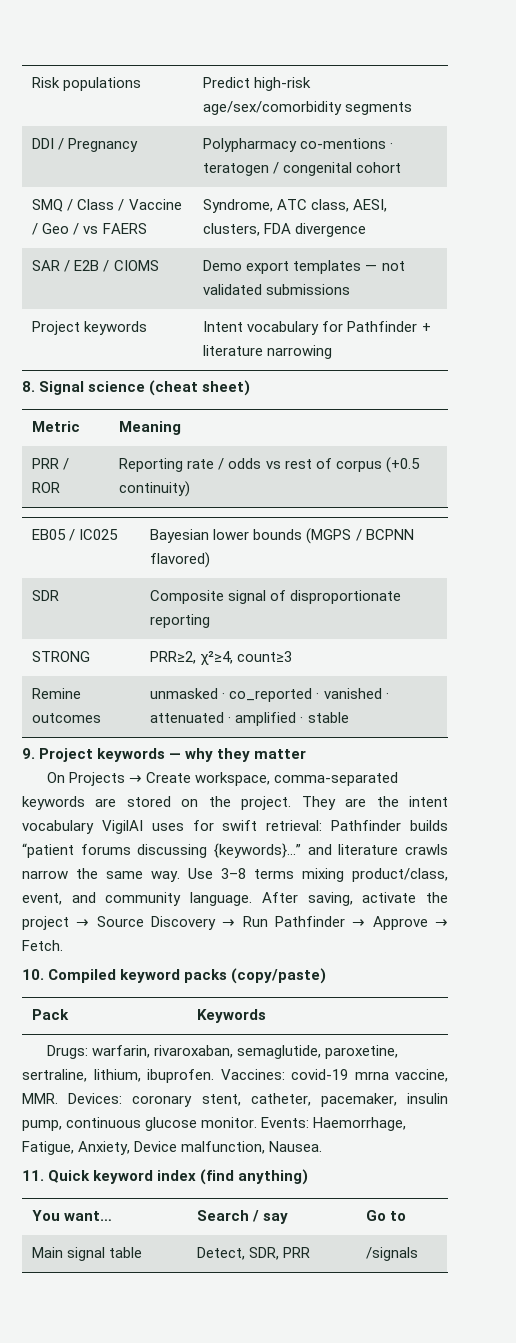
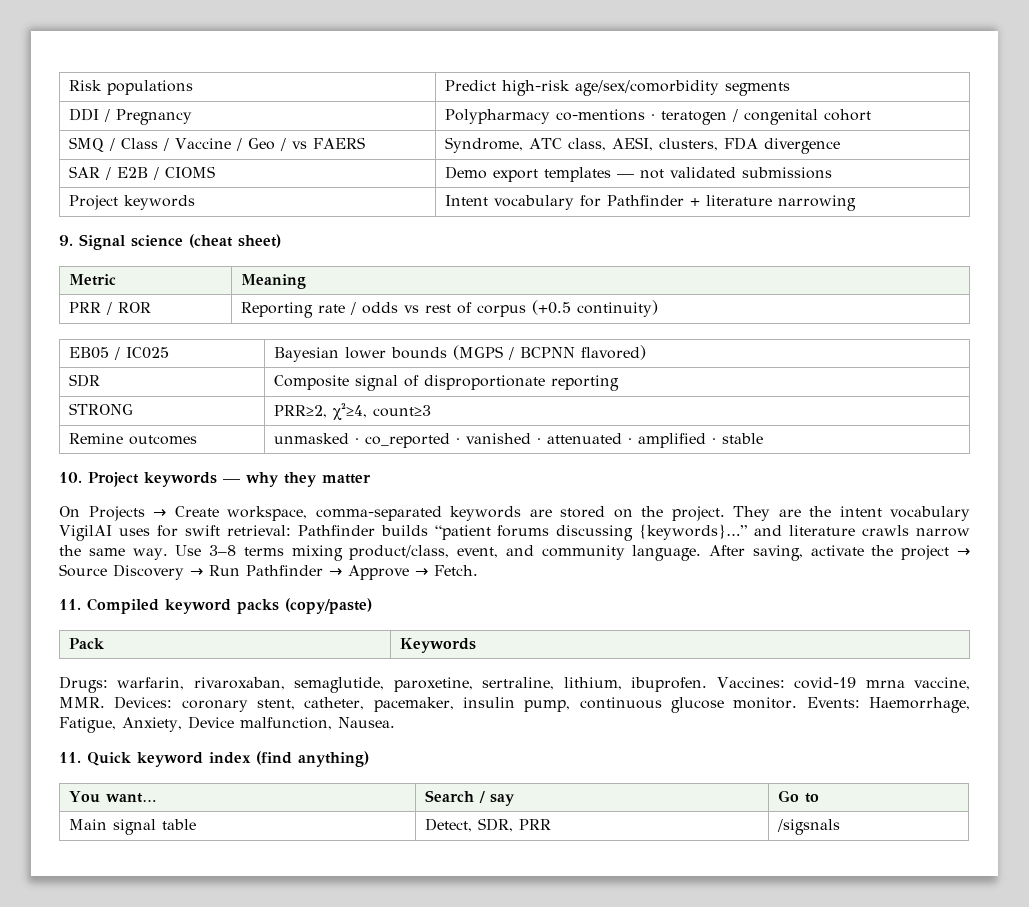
[22,381,35,392] 8. -> [59,235,73,246] 9.
[22,748,35,759] 9. -> [59,472,82,483] 10.
[22,969,44,980] 10. -> [59,599,81,610] 11.
[366,1247,419,1261] /signals -> [776,819,840,835] /sigsnals

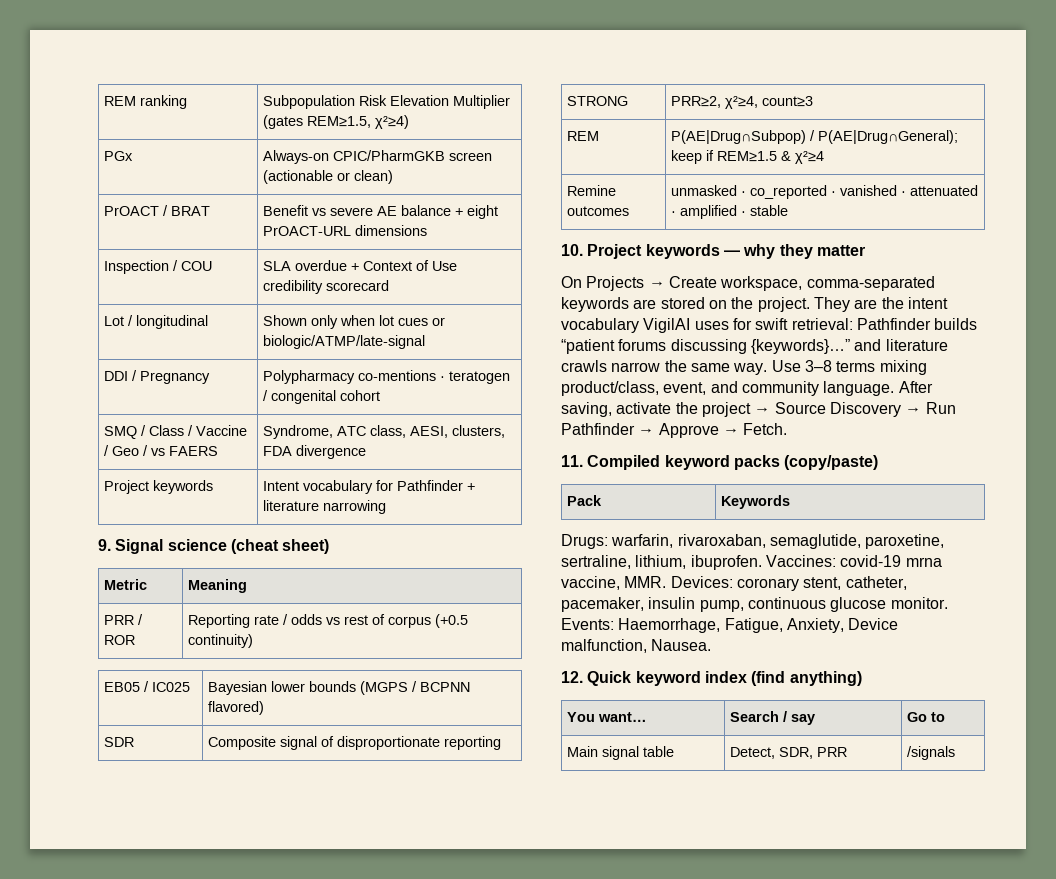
[68,80,193,95] [444,80,790,96] Risk populations | Predict high-risk age/sex/comorbidity segments -> [104,95,188,109] [263,95,511,109] [263,115,410,129] [104,151,134,161] [263,150,493,164] [263,170,394,184] [104,205,211,216] [263,205,499,219] [263,225,428,236] [104,260,213,274] [263,260,458,271] [263,280,390,294] [104,315,209,329] [263,315,446,329] [263,335,426,349] REM ranking | Subpopulation Risk Elevation Multiplier (gates REM≥1.5, χ²≥4) // PGx | Always-on CPIC/PharmGKB screen (actionable or clean) // PrOACT / BRAT | Benefit vs severe AE balance + eight PrOACT-URL dimensions // Inspection / COU | SLA overdue + Context of Use credibility scorecard // Lot / longitudinal | Shown only when lot cues or biologic/ATMP/late-signal
[68,166,215,180] [444,166,832,182] // SAR / E2B / CIOMS | Demo export templates — not validated submissions -> (367, 452) none
(431, 411) none -> [567,131,600,141] [671,130,959,144] [671,150,825,164] // REM | P(AE|Drug∩Subpop) / P(AE|Drug∩General); keep if REM≥1.5 & χ²≥4
[59,752,81,763] 11. -> [561,671,583,683] 12.
[776,819,840,835] /sigsnals -> [907,746,956,760] /signals

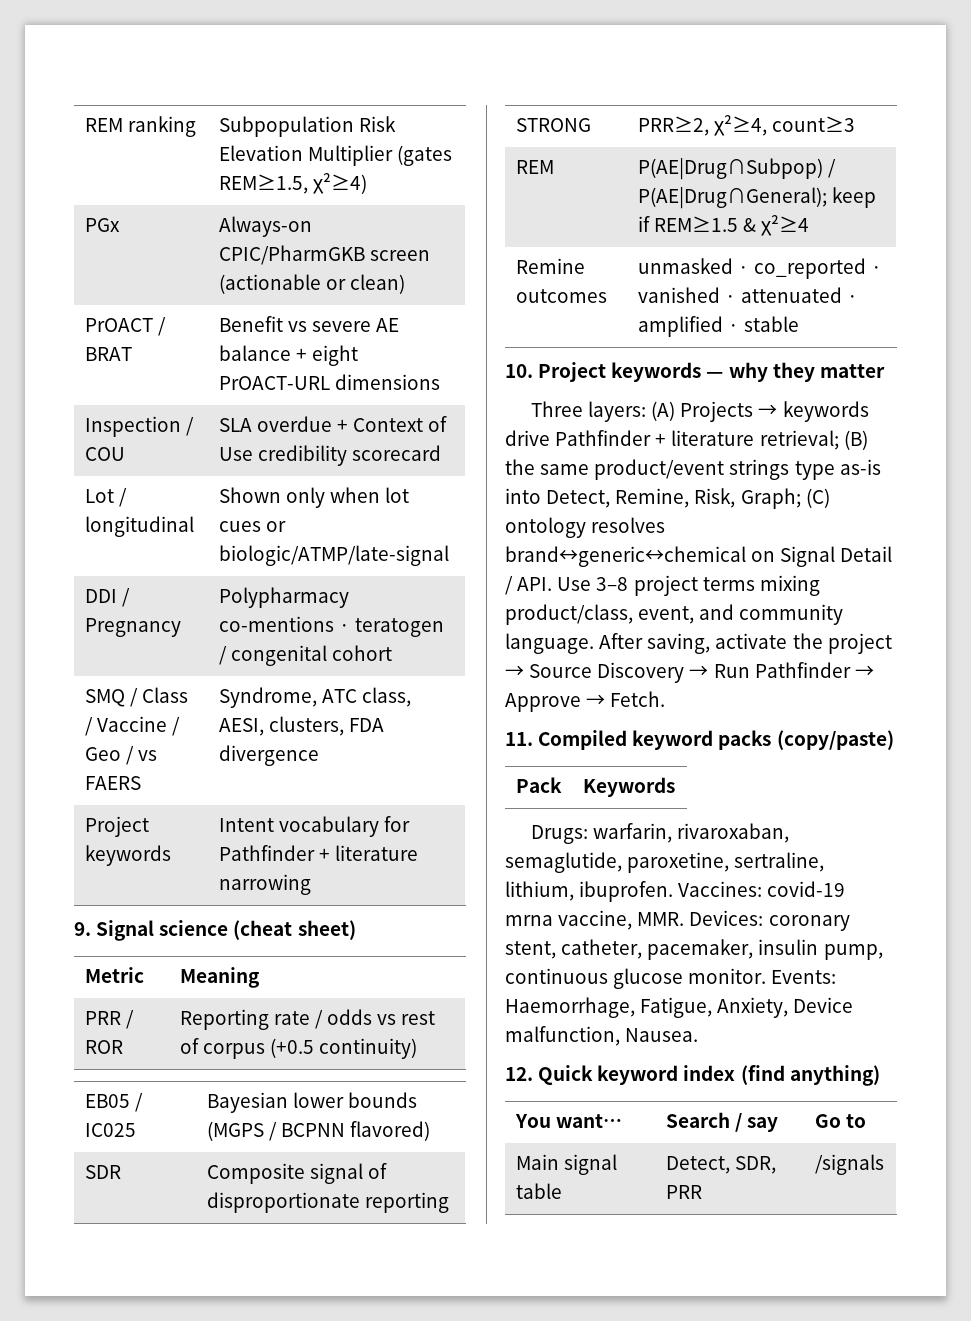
[561,276,935,291] [561,297,948,312] [561,318,978,333] [561,339,948,354] [561,360,768,375] On Projects → Create workspace, comma-separated keywords are stored on the project. They are the intent vocabulary VigilAI uses for swift retrieval: Pathfinder builds “patient forums discussing {keywords}…” and literature crawls narrow the same way. -> [530,401,869,422] [505,430,868,450] [505,459,881,480] [505,488,830,509] [505,517,666,538] [505,546,893,567] [505,576,553,595] Three layers: (A) Projects → keywords drive Pathfinder + literature retrieval; (B) the same product/event strings type as-is into Detect, Remine, Risk, Graph; (C) ontology resolves brand↔generic↔chemical on Signal Detail / API.
(832, 366) none -> [633,575,698,596] project

